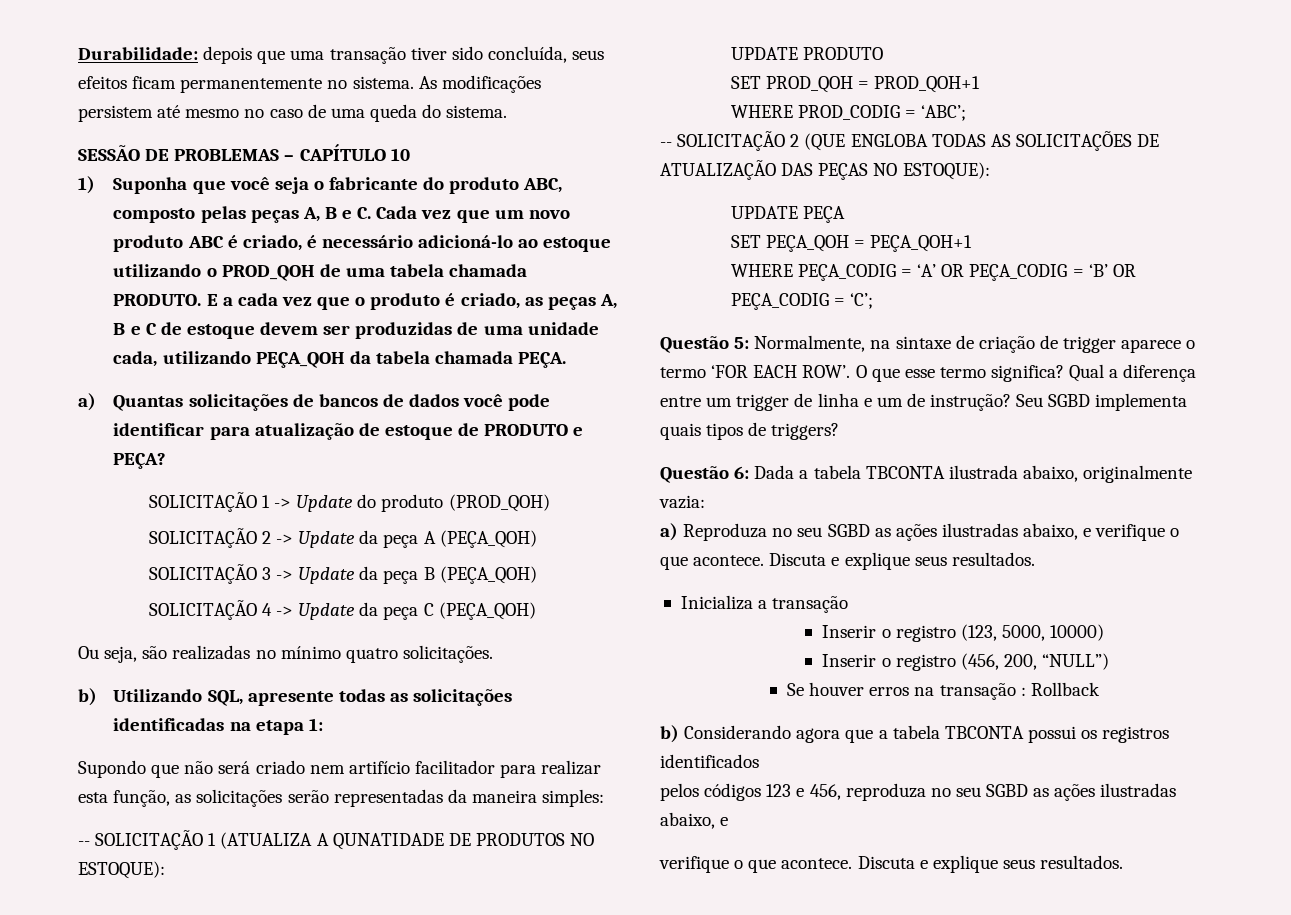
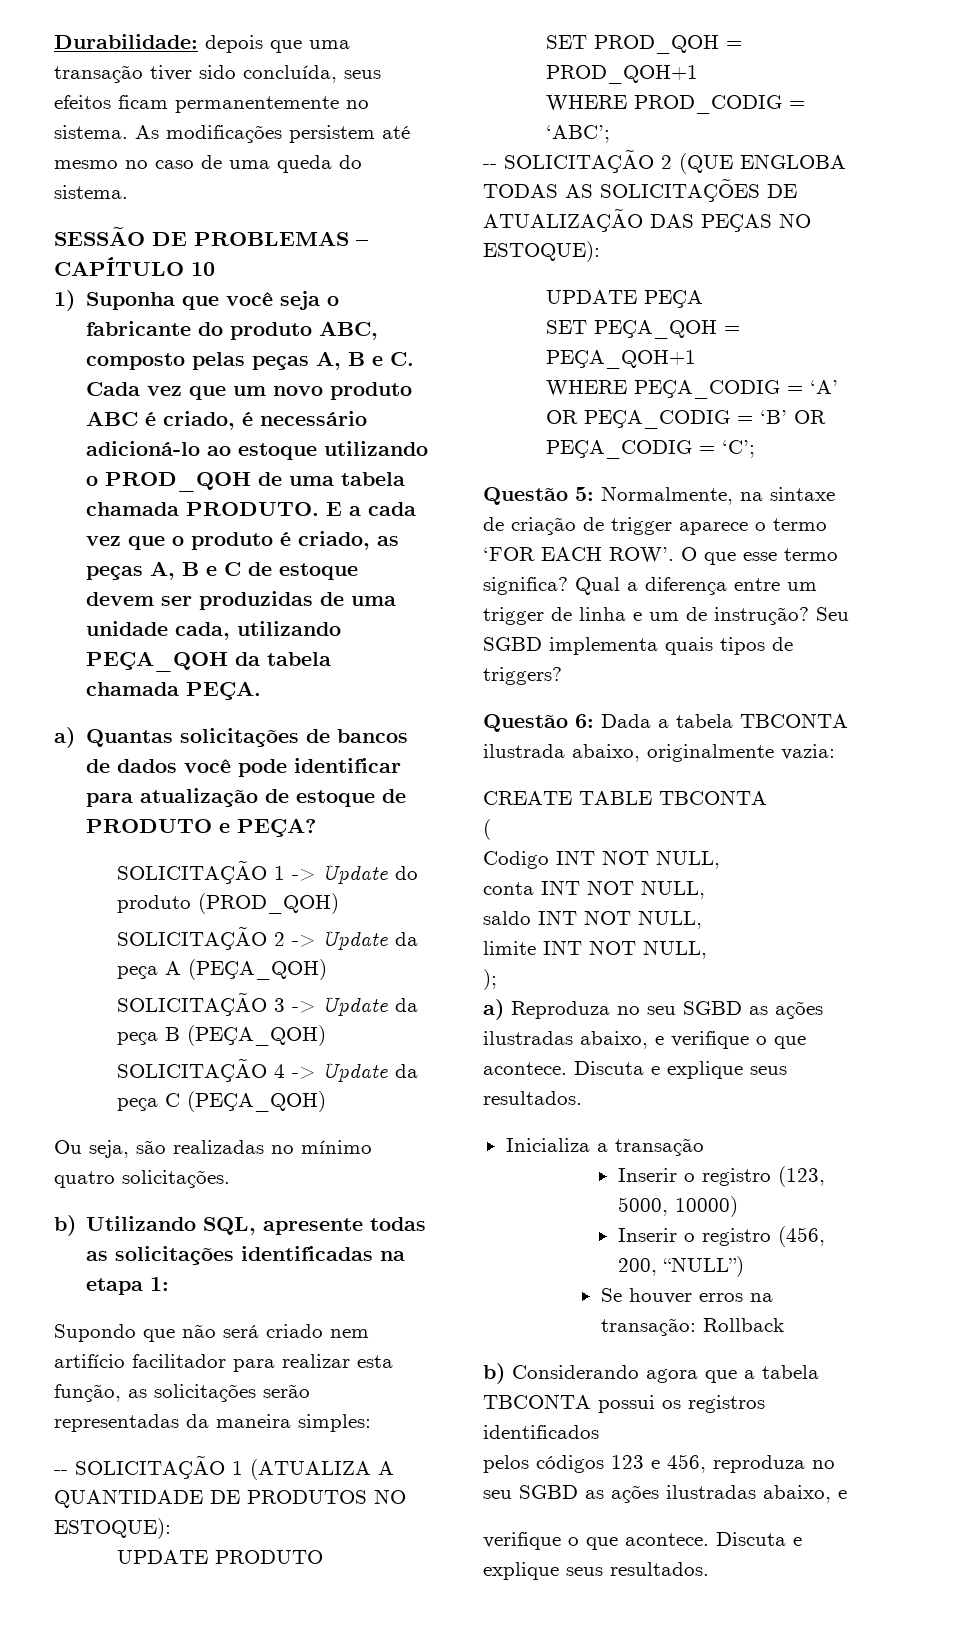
[332,833,444,850] QUNATIDADE -> [54,1489,203,1508] QUANTIDADE
(705, 502) none -> [483,790,767,805] [483,819,491,840] [483,850,720,869] [483,880,705,899] [483,910,702,929] [483,940,707,959] [483,969,497,990] // CREATE TABLE TBCONTA // ( // Codigo INT NOT NULL, // conta INT NOT NULL, // saldo INT NOT NULL, // limite INT NOT NULL, // );
[939,683,1026,700] transação : -> [600,1318,696,1336] transação:

